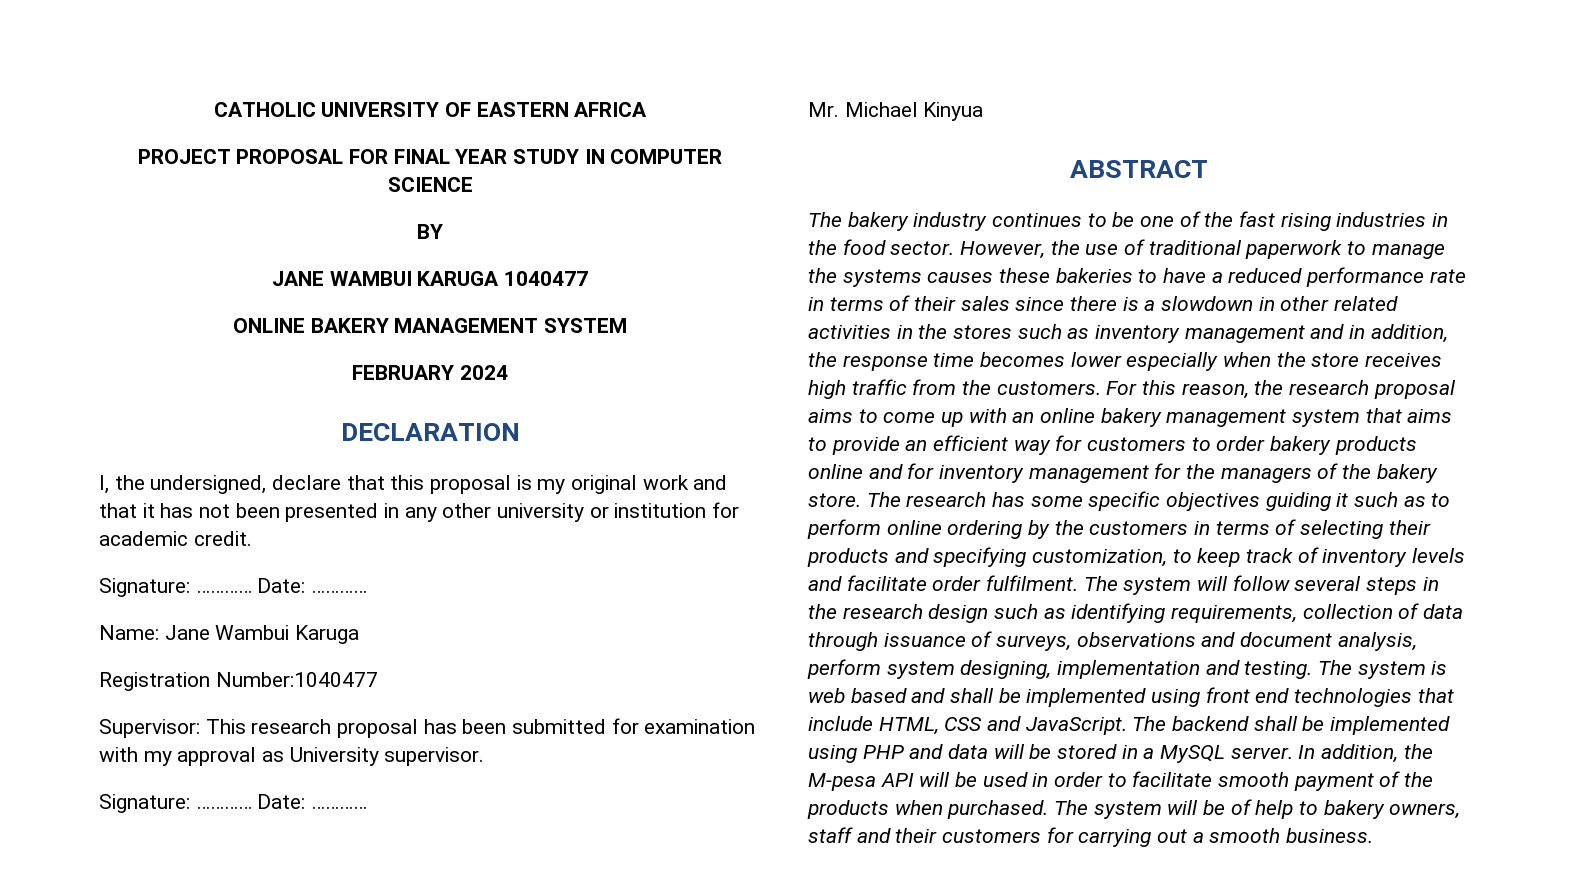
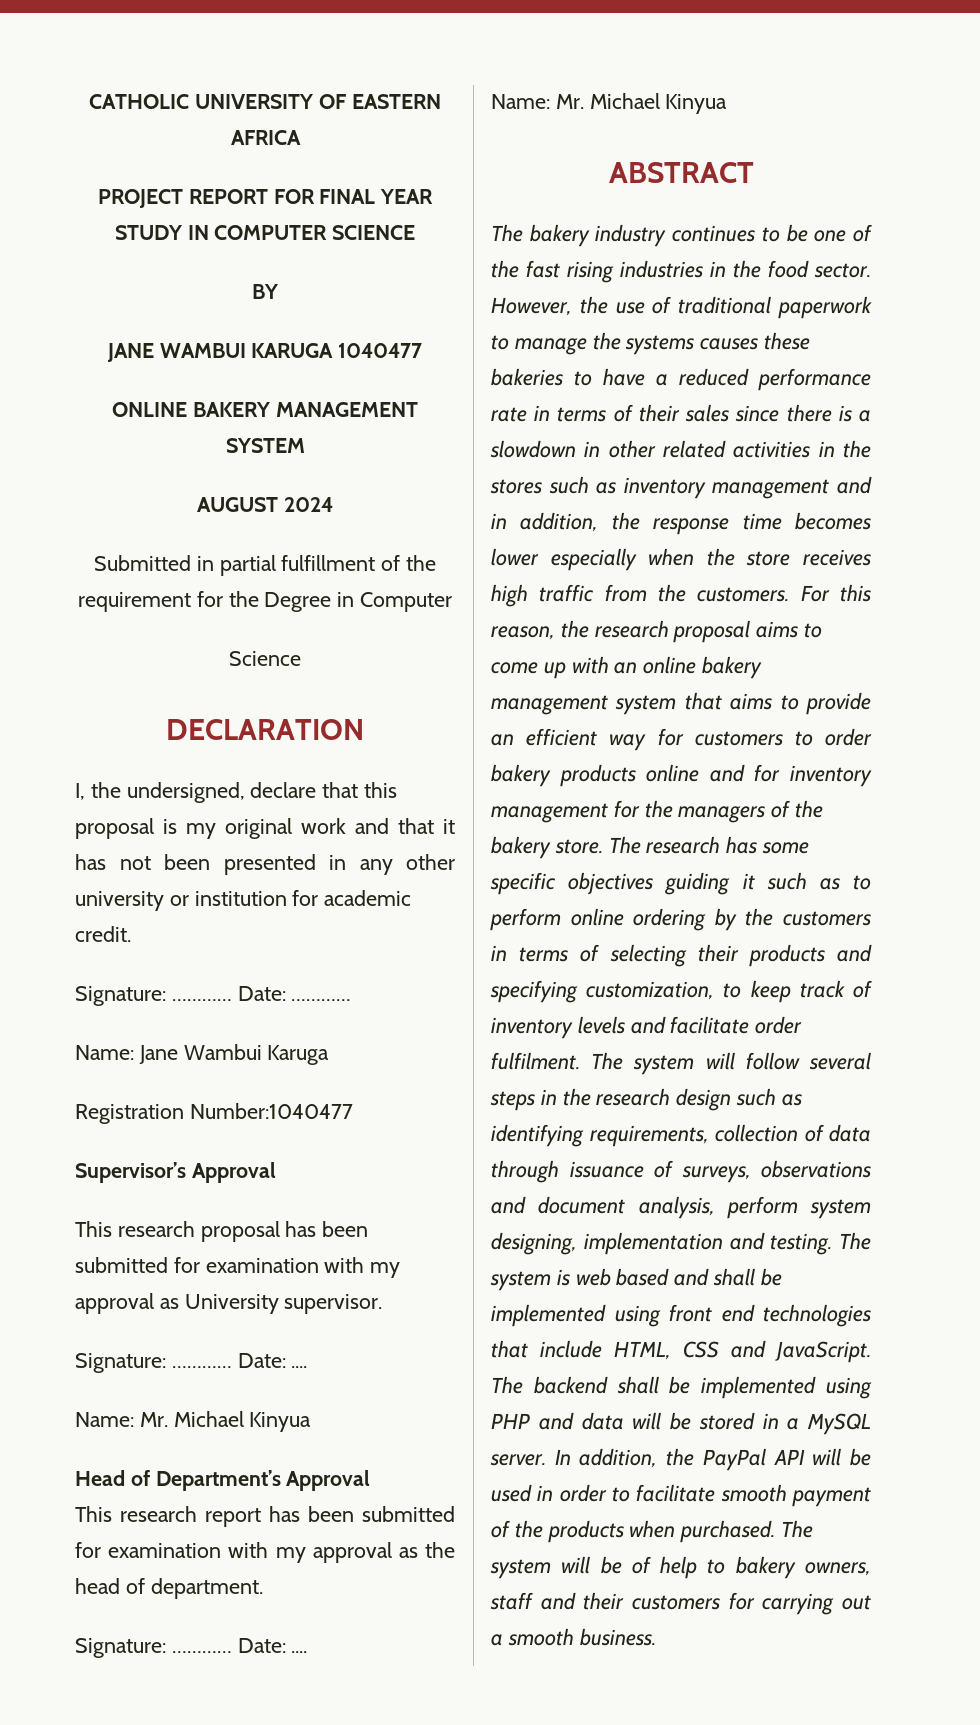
[236,149,344,164] PROPOSAL -> [188,189,268,204] REPORT
[352,365,455,380] FEBRUARY -> [197,497,279,512] AUGUST
(508, 372) none -> [93,555,437,576] [77,591,453,612] [229,651,301,666] // Submitted in partial fulfillment of the requirement for the Degree in Computer // Science
[99,719,200,738] Supervisor: -> [75,1162,276,1183] Supervisor’s Approval //
[311,806,368,809] ………… // -> [291,1366,308,1368] [75,1411,312,1432] [75,1470,371,1491] [75,1506,455,1527] [75,1542,455,1563] [75,1578,263,1599] [75,1638,308,1658] [491,94,550,109] .... // Name: Mr. Michael Kinyua // Head of Department’s Approval // This research report has been submitted for examination with my approval as the head of department. // Signature: ………… Date: .... // Name:
[808,773,876,791] M-pesa -> [702,1448,766,1471] PayPal

